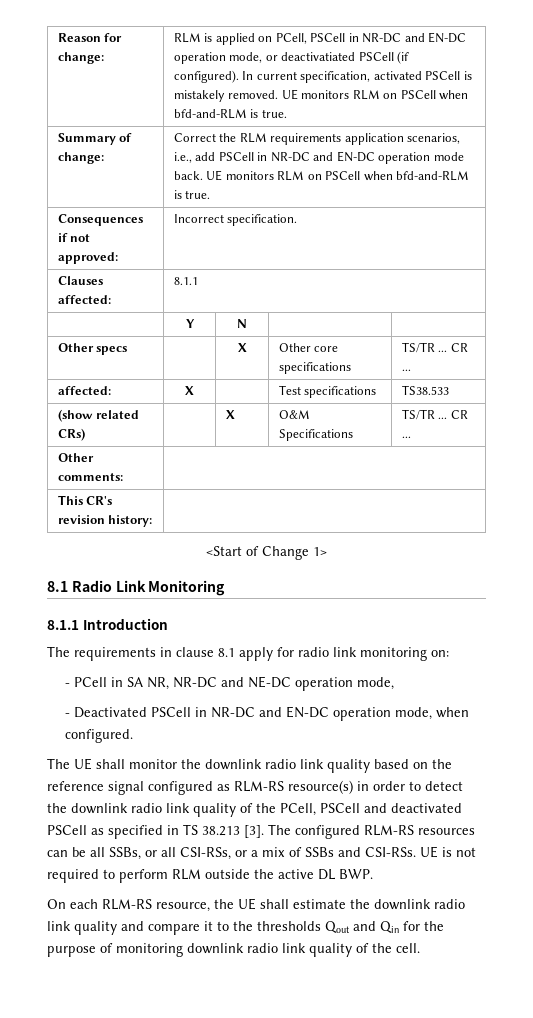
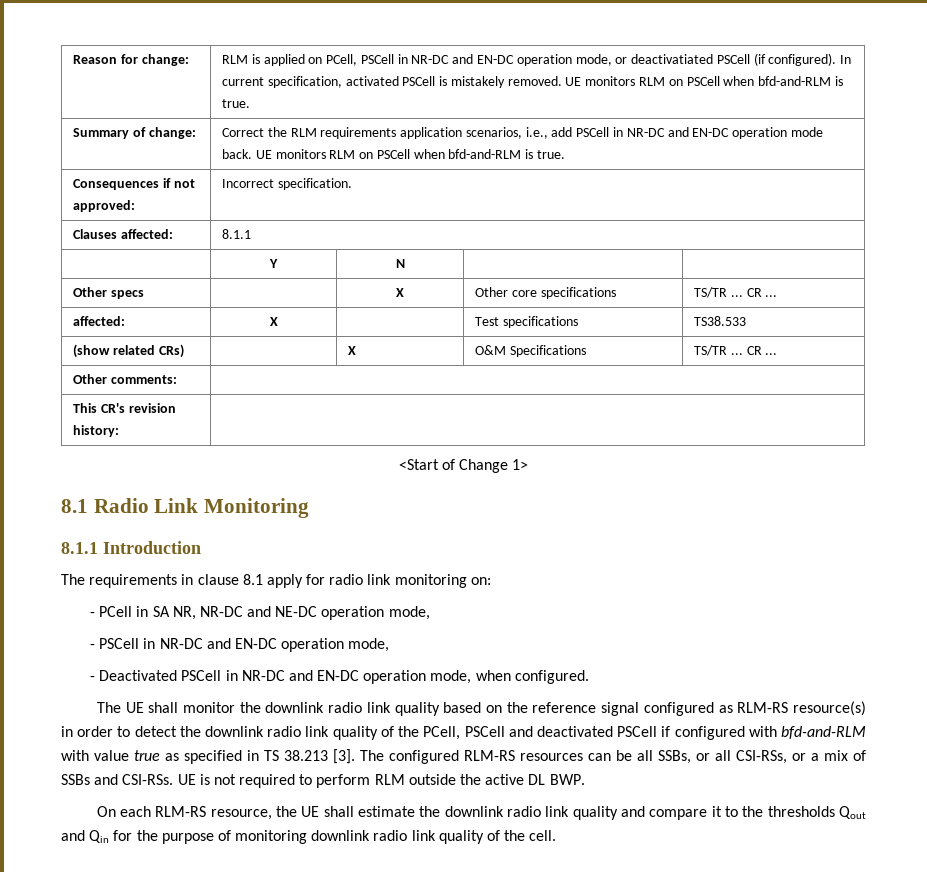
(395, 683) none -> [89,638,390,652] // - PSCell in NR-DC and EN-DC operation mode,
(87, 830) none -> [661,726,867,740] [61,750,160,761] if configured with bfd-and-RLM with value true

